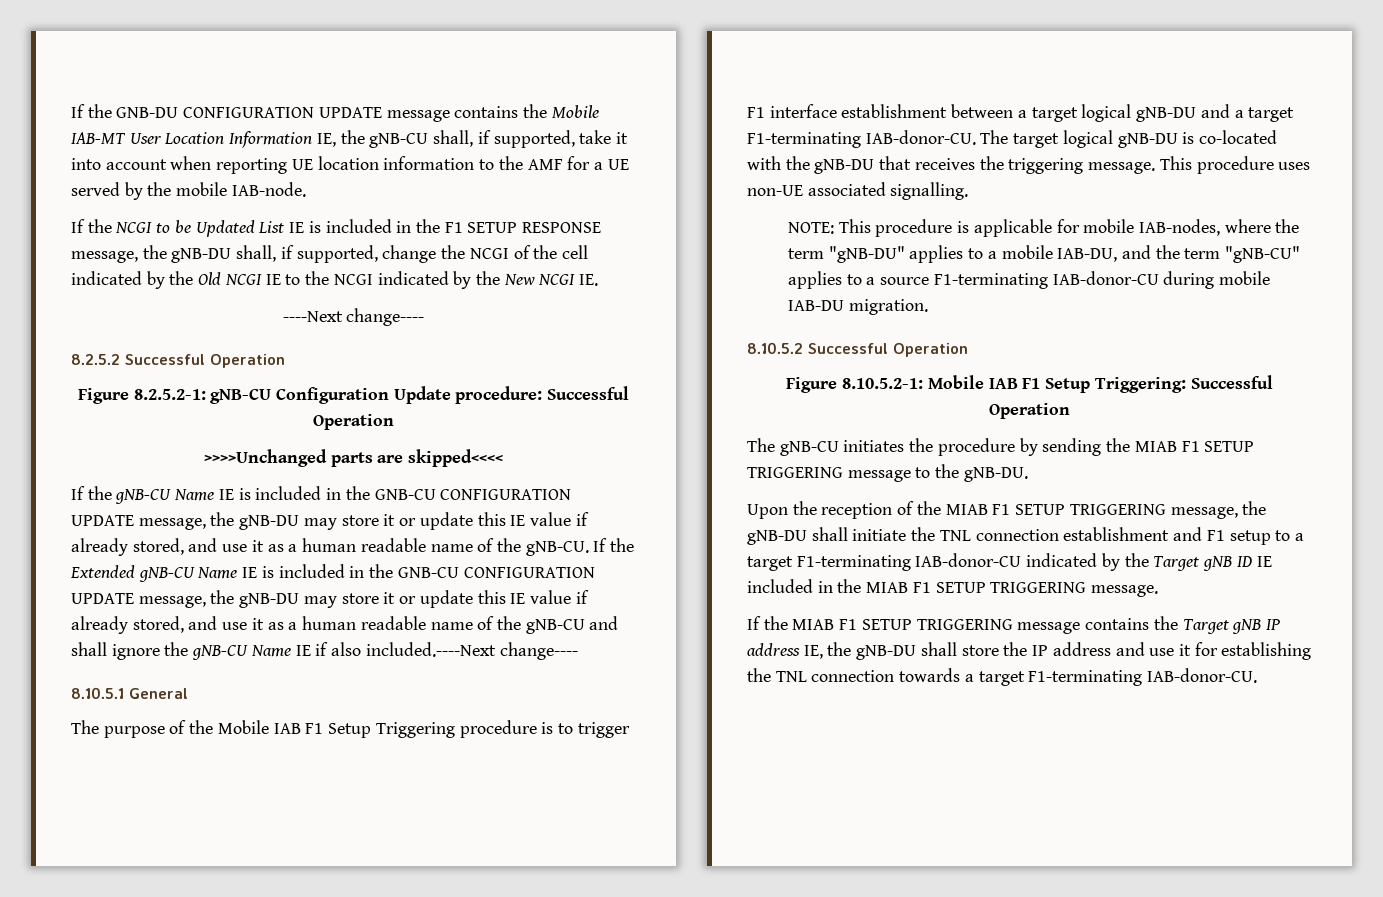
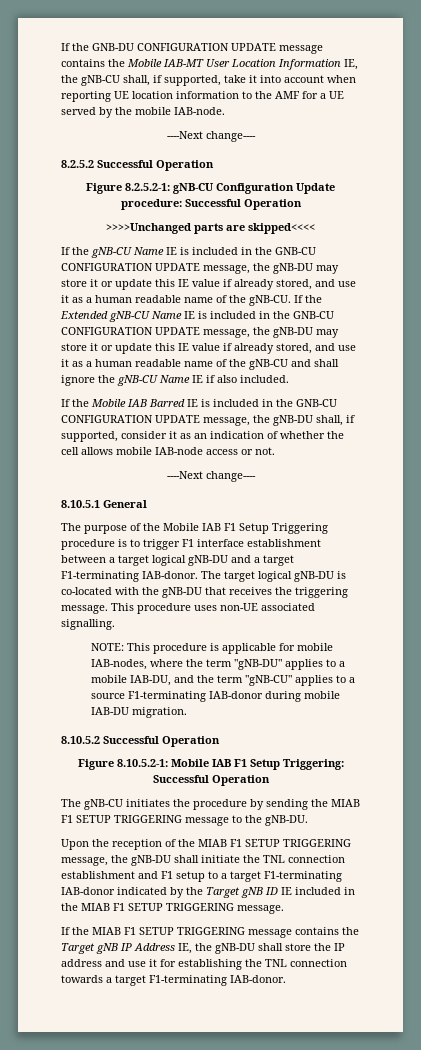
[71,219,602,237] [71,245,588,263] [71,271,599,289] // If the NCGI to be Updated List IE is included in the F1 SETUP RESPONSE message, the gNB-DU shall, if supported, change the NCGI of the cell indicated by the Old NCGI IE to the NCGI indicated by the New NCGI IE. -> (225, 111) none
[365,642,496,657] included.----Next -> [240,375,289,383] [61,399,337,407] [61,415,355,426] [61,431,344,442] [61,447,275,455] [166,471,203,479] included. // If the Mobile IAB Barred IE is included in the GNB-CU CONFIGURATION UPDATE message, the gNB-DU shall, if supported, consider it as an indication of whether the cell allows mobile IAB-node access or not. // ----Next
[865,130,976,145] IAB-donor-CU. -> [142,571,198,579] IAB-donor.
[1052,271,1159,285] IAB-donor-CU -> [208,691,263,699] IAB-donor
[915,553,1022,567] IAB-donor-CU -> [61,887,115,895] IAB-donor
[747,643,800,656] address -> [134,943,175,951] Address
[1147,668,1258,683] IAB-donor-CU. -> [230,975,286,983] IAB-donor.

